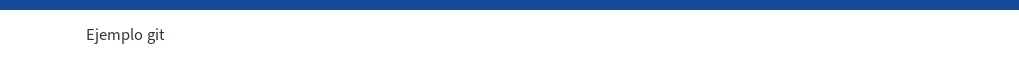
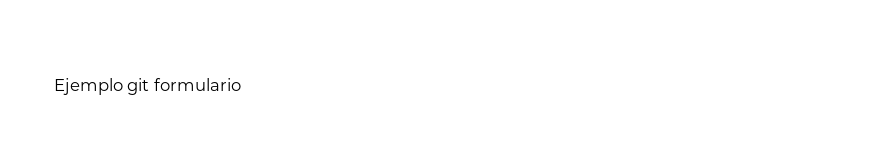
(166, 36) none -> [153,78,241,91] formulario

